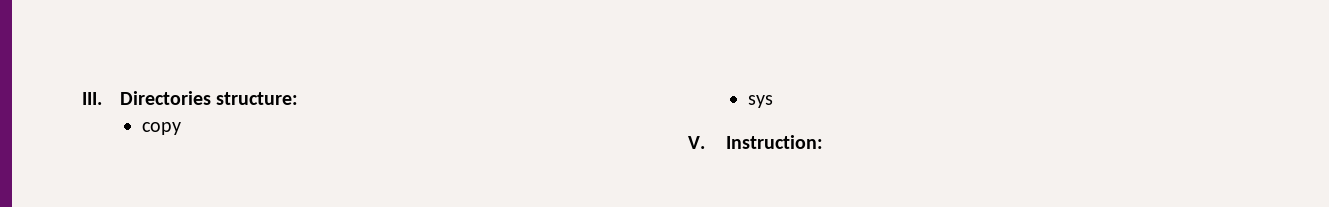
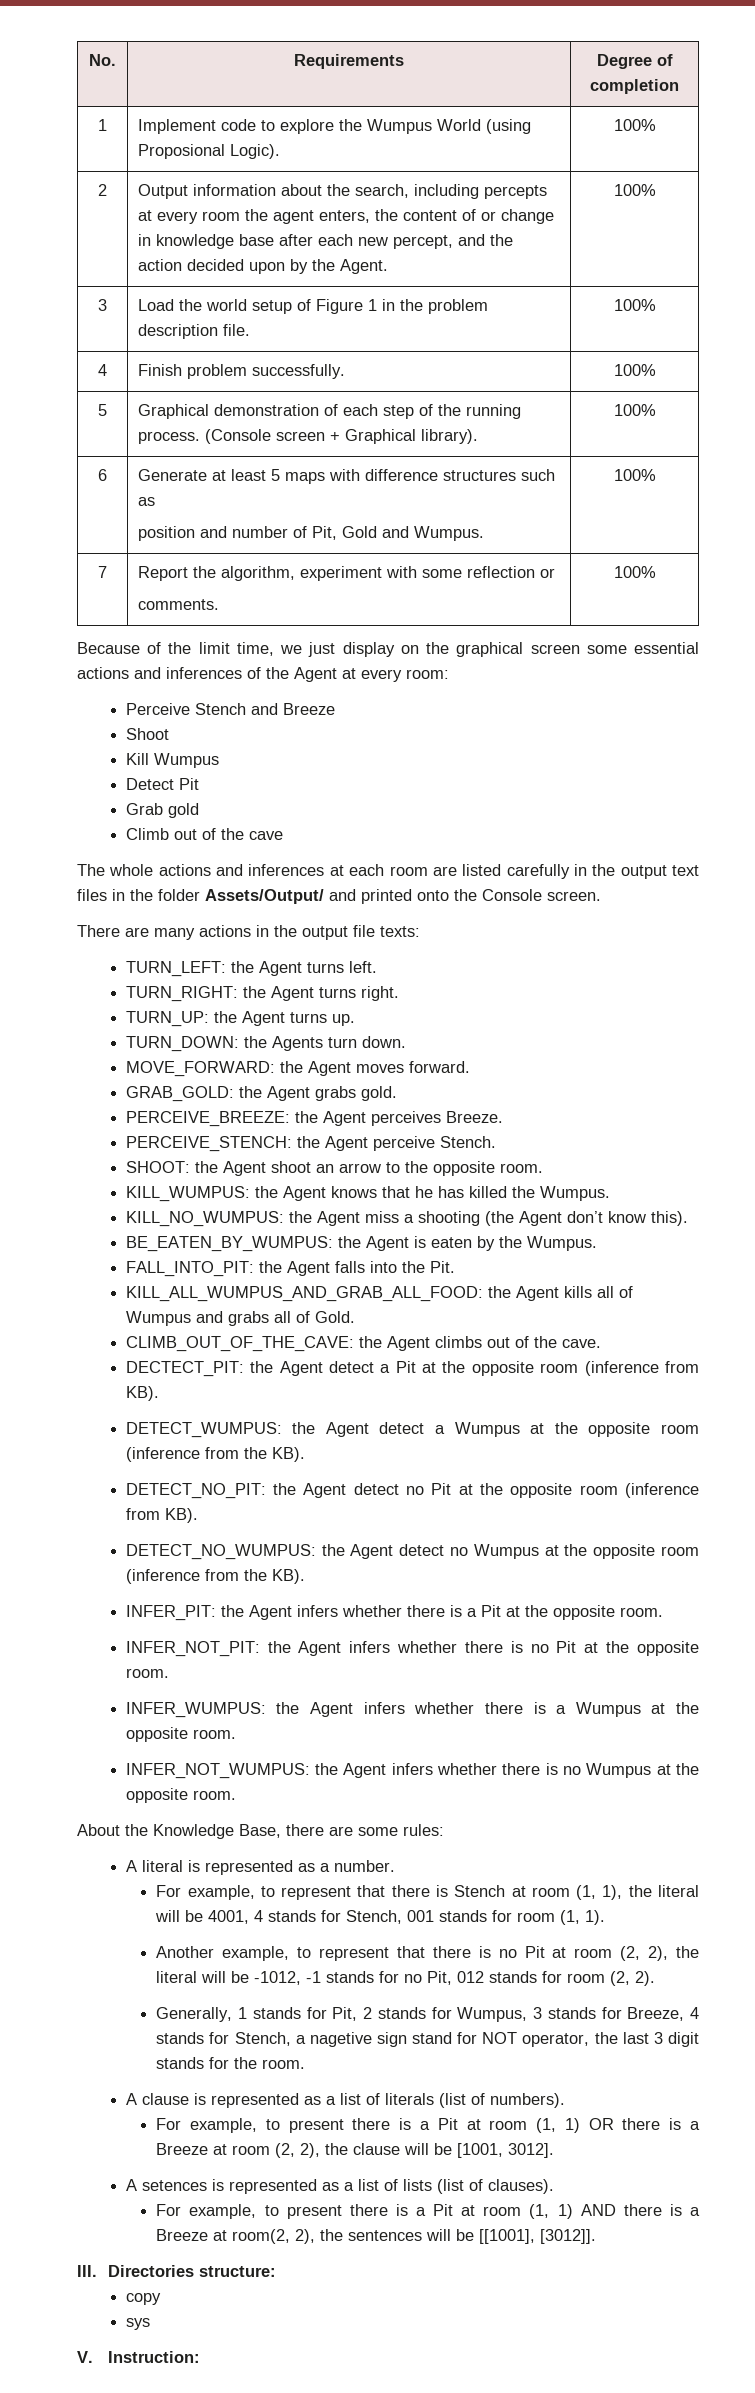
(82, 98) none -> [89,54,116,66] [294,54,404,69] [596,54,673,69] [590,79,679,94] [98,119,107,131] [138,119,532,134] [138,144,281,159] [613,119,656,131] [98,184,107,196] [138,184,548,199] [138,209,555,224] [138,234,514,249] [138,259,389,274] [613,184,656,196] [98,299,107,311] [138,299,489,314] [138,324,251,339] [613,299,656,311] [98,364,107,376] [138,364,346,379] [613,364,656,376] [98,404,107,416] [138,404,522,419] [138,429,479,444] [613,404,656,416] [98,469,107,481] [138,469,556,484] [138,497,156,506] [138,526,485,541] [613,469,656,481] [98,566,107,578] [138,566,556,581] [138,599,220,610] [613,566,656,578] [77,642,699,657] [77,667,449,682] [125,703,335,715] [125,728,169,740] [125,753,219,768] [125,778,199,790] [125,803,199,818] [125,828,283,840] [77,864,699,879] [77,889,601,904] [77,925,420,940] [125,961,377,977] [125,986,399,1002] [125,1011,355,1027] [125,1036,406,1052] [125,1061,470,1077] [125,1086,397,1102] [125,1111,503,1127] [125,1136,496,1152] [125,1161,543,1176] [125,1186,610,1202] [125,1211,688,1227] [125,1236,597,1252] [125,1261,455,1277] [125,1286,633,1302] [125,1311,355,1326] [125,1336,601,1352] [125,1361,699,1377] [125,1386,159,1401] [125,1422,699,1438] [125,1447,305,1462] [125,1483,700,1499] [125,1508,198,1523] [125,1544,699,1560] [125,1569,305,1584] [125,1605,663,1621] [125,1641,700,1657] [125,1668,169,1678] [125,1702,699,1718] [125,1727,236,1742] [125,1763,700,1779] [125,1788,236,1803] [77,1824,444,1839] [125,1860,395,1875] [156,1885,700,1900] [155,1910,606,1925] [156,1946,699,1961] [156,1971,656,1986] [156,2007,699,2022] [156,2032,700,2047] [156,2057,306,2069] [125,2093,565,2108] [156,2118,700,2133] [156,2143,555,2158] [125,2179,554,2194] [156,2204,701,2219] [156,2229,597,2244] No. | Requirements | Degree of completion // 1 | Implement code to explore the Wumpus World (using Proposional Logic). | 100% // 2 | Output information about the search, including percepts at every room the agent enters, the content of or change in knowledge base after each new percept, and the action decided upon by the Agent. | 100% // 3 | Load the world setup of Figure 1 in the problem description file. | 100% // 4 | Finish problem successfully. | 100% // 5 | Graphical demonstration of each step of the running process. (Console screen + Graphical library). | 100% // 6 | Generate at least 5 maps with difference structures such as // position and number of Pit, Gold and Wumpus. | 100% // 7 | Report the algorithm, experiment with some reflection or // comments. | 100% // Because of the limit time, we just display on the graphical screen some essential actions and inferences of the Agent at every room: // Perceive Stench and Breeze // Shoot // Kill Wumpus // Detect Pit // Grab gold // Climb out of the cave // The whole actions and inferences at each room are listed carefully in the output text files in the folder Assets/Output/ and printed onto the Console screen. // There are many actions in the output file texts: // TURN_LEFT: the Agent turns left. // TURN_RIGHT: the Agent turns right. // TURN_UP: the Agent turns up. // TURN_DOWN: the Agents turn down. // MOVE_FORWARD: the Agent moves forward. // GRAB_GOLD: the Agent grabs gold. // PERCEIVE_BREEZE: the Agent perceives Breeze. // PERCEIVE_STENCH: the Agent perceive Stench. // SHOOT: the Agent shoot an arrow to the opposite room. // KILL_WUMPUS: the Agent knows that he has killed the Wumpus. // KILL_NO_WUMPUS: the Agent miss a shooting (the Agent don’t know this). // BE_EATEN_BY_WUMPUS: the Agent is eaten by the Wumpus. // FALL_INTO_PIT: the Agent falls into the Pit. // KILL_ALL_WUMPUS_AND_GRAB_ALL_FOOD: the Agent kills all of Wumpus and grabs all of Gold. // CLIMB_OUT_OF_THE_CAVE: the Agent climbs out of the cave. // DECTECT_PIT: the Agent detect a Pit at the opposite room (inference from KB). // DETECT_WUMPUS: the Agent detect a Wumpus at the opposite room (inference from the KB). // DETECT_NO_PIT: the Agent detect no Pit at the opposite room (inference from KB). // DETECT_NO_WUMPUS: the Agent detect no Wumpus at the opposite room (inference from the KB). // INFER_PIT: the Agent infers whether there is a Pit at the opposite room. // INFER_NOT_PIT: the Agent infers whether there is no Pit at the opposite room. // INFER_WUMPUS: the Agent infers whether there is a Wumpus at the opposite room. // INFER_NOT_WUMPUS: the Agent infers whether there is no Wumpus at the opposite room. // About the Knowledge Base, there are some rules: // A literal is represented as a number. // For example, to represent that there is Stench at room (1, 1), the literal will be 4001, 4 stands for Stench, 001 stands for room (1, 1). // Another example, to represent that there is no Pit at room (2, 2), the literal will be -1012, -1 stands for no Pit, 012 stands for room (2, 2). // Generally, 1 stands for Pit, 2 stands for Wumpus, 3 stands for Breeze, 4 stands for Stench, a nagetive sign stand for NOT operator, the last 3 digit stands for the room. // A clause is represented as a list of literals (list of numbers). // For example, to present there is a Pit at room (1, 1) OR there is a Breeze at room (2, 2), the clause will be [1001, 3012]. // A setences is represented as a list of lists (list of clauses). // For example, to present there is a Pit at room (1, 1) AND there is a Breeze at room(2, 2), the sentences will be [[1001], [3012]]. //

